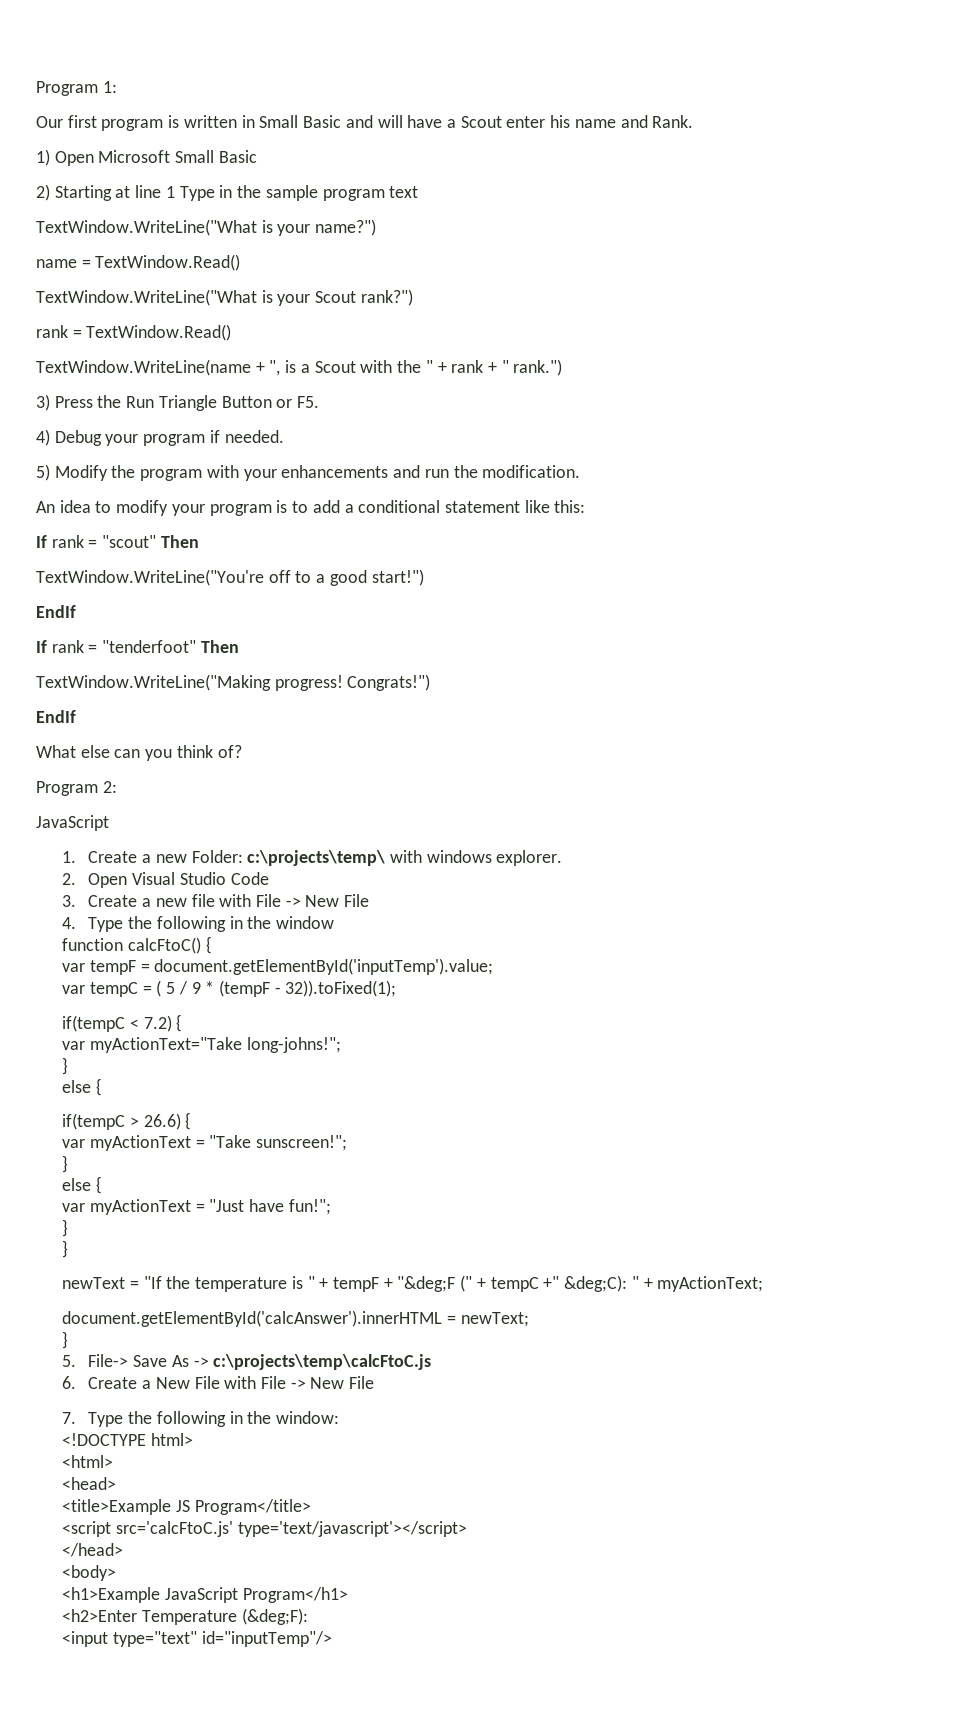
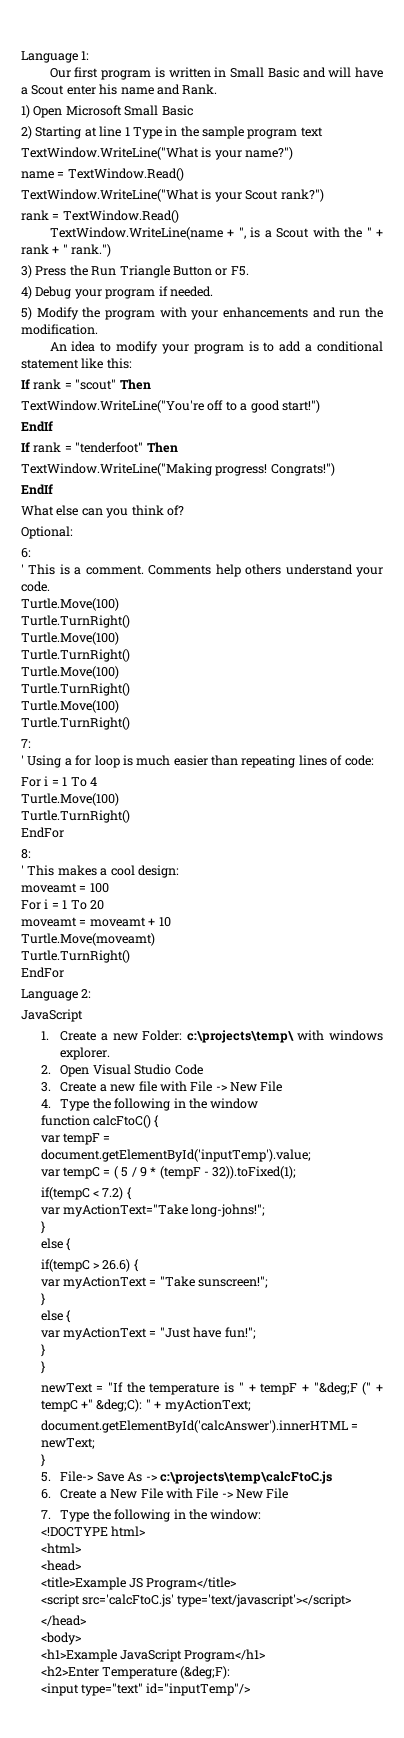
[36,81,98,96] Program -> [21,51,78,63] Language
[36,781,98,796] Program -> [21,526,73,539] [21,548,31,558] [21,564,384,577] [21,581,50,592] [21,598,119,611] [21,615,130,628] [21,632,119,645] [21,649,130,662] [21,666,119,679] [21,683,130,696] [21,700,119,713] [21,717,130,730] [21,739,31,748] [21,755,374,768] [21,776,97,787] [21,793,119,806] [21,810,130,823] [21,827,64,838] [21,849,31,859] [21,865,179,878] [21,883,109,893] [21,899,104,910] [21,917,171,927] [21,933,155,946] [21,950,130,963] [21,967,64,978] [21,989,78,1001] Optional: // 6: // ' This is a comment. Comments help others understand your code. // Turtle.Move(100) // Turtle.TurnRight() // Turtle.Move(100) // Turtle.TurnRight() // Turtle.Move(100) // Turtle.TurnRight() // Turtle.Move(100) // Turtle.TurnRight() // 7: // ' Using a for loop is much easier than repeating lines of code: // For i = 1 To 4 // Turtle.Move(100) // Turtle.TurnRight() // EndFor // 8: // ' This makes a cool design: // moveamt = 100 // For i = 1 To 20 // moveamt = moveamt + 10 // Turtle.Move(moveamt) // Turtle.TurnRight() // EndFor // Language

